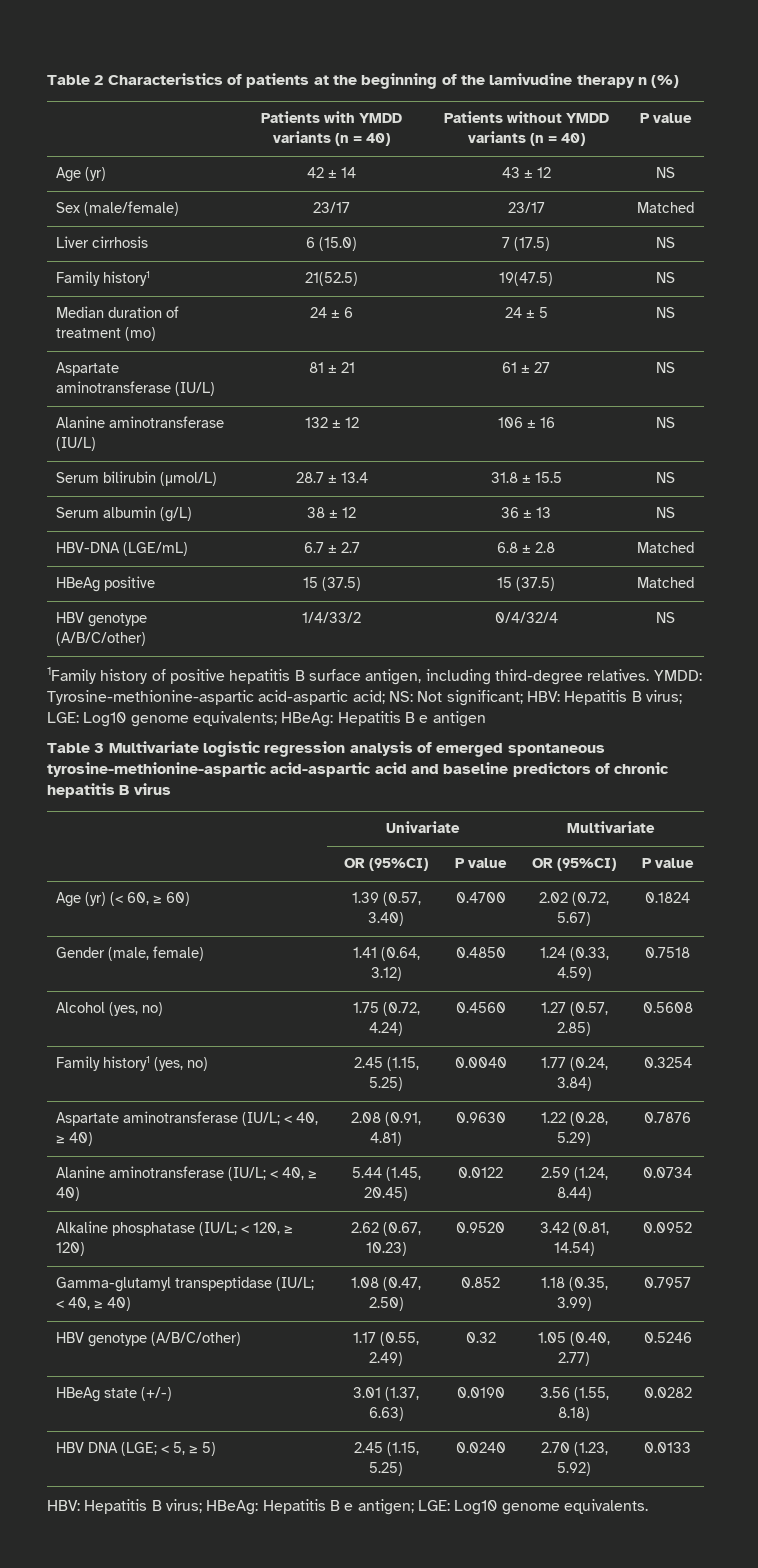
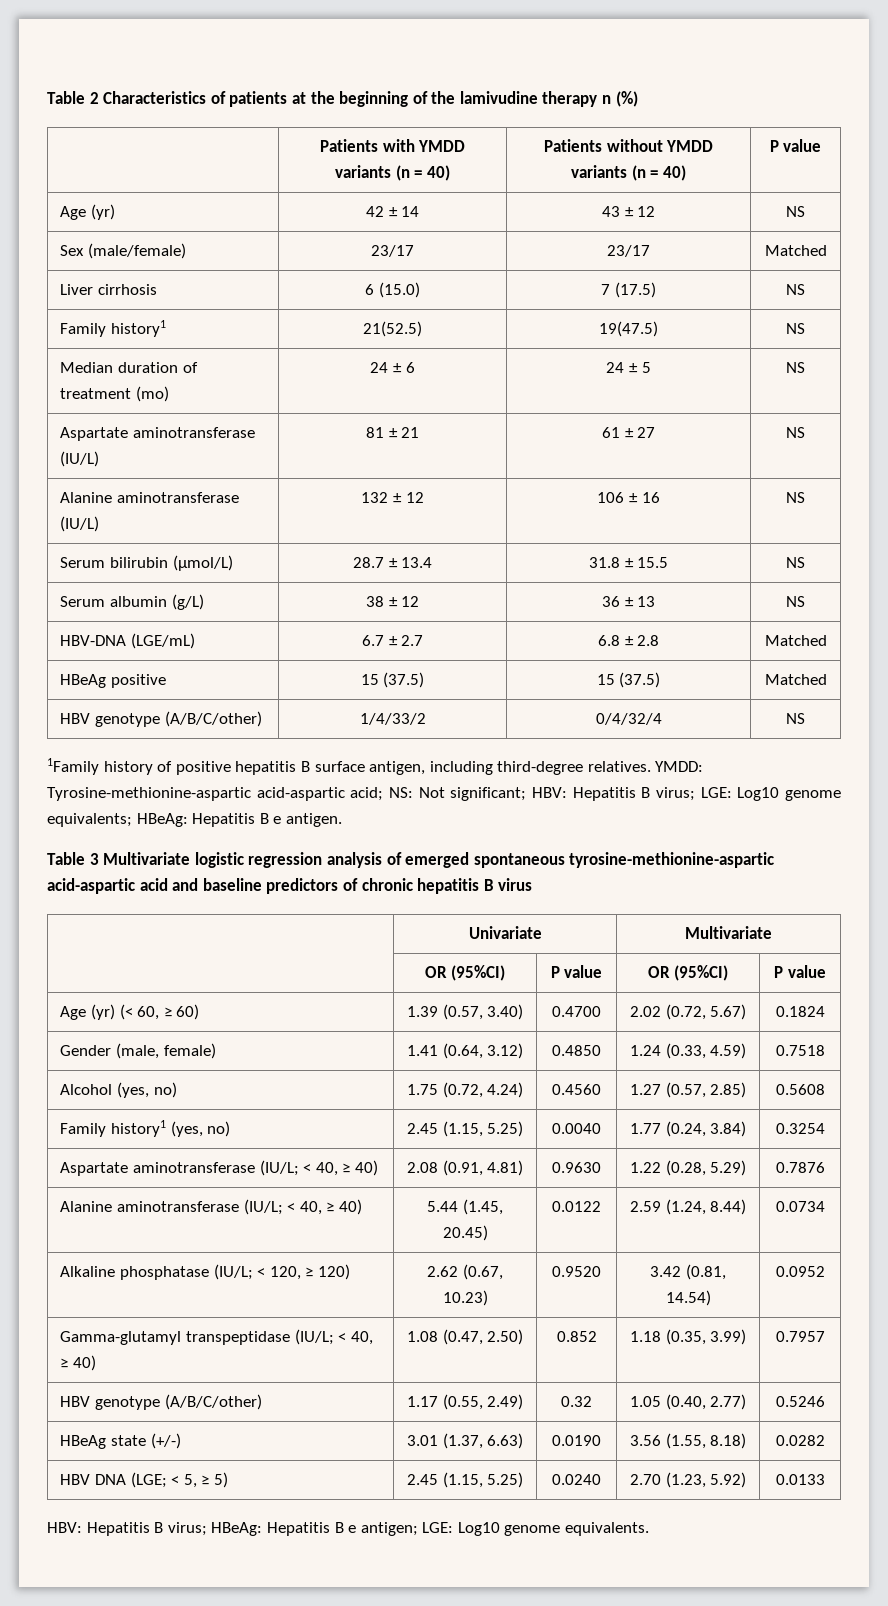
[432,711,486,727] antigen -> [285,813,342,827] antigen.

